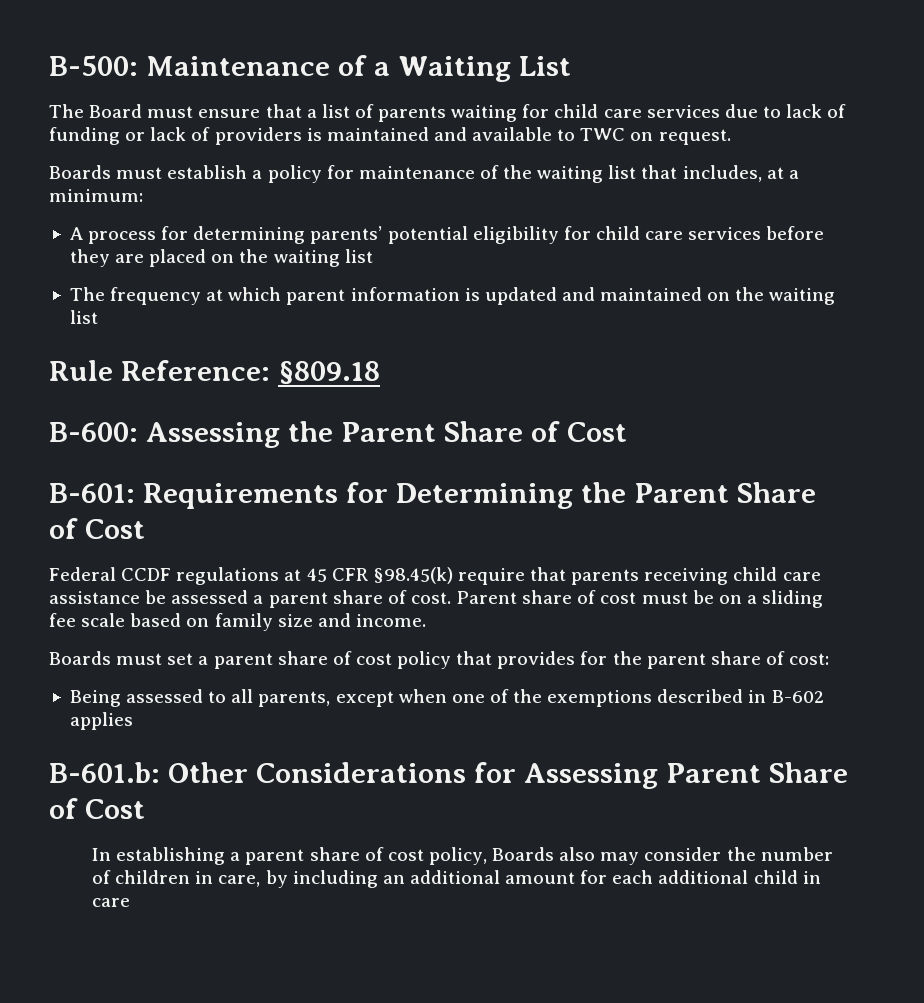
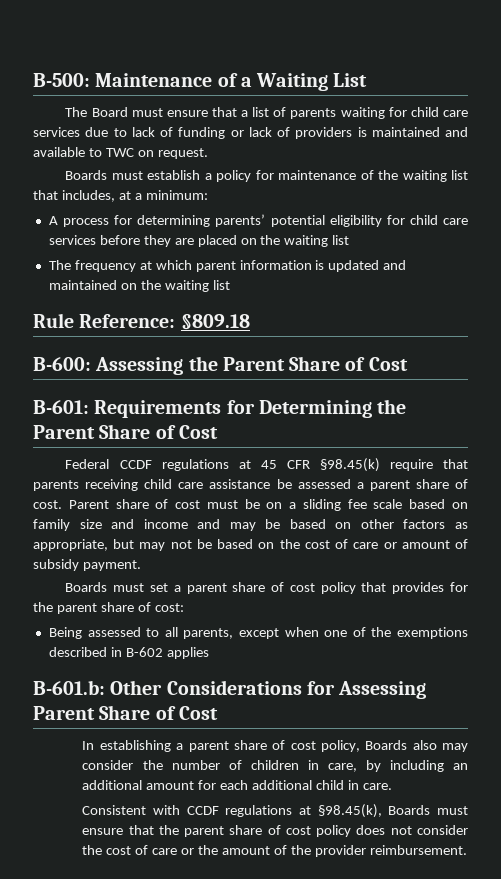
[355,614,426,627] income. -> [143,519,469,531] [33,539,468,551] [33,559,141,571] income and may be based on other factors as appropriate, but may not be based on the cost of care or amount of subsidy payment.
[91,898,130,907] care -> [362,783,392,790] [82,804,468,818] [82,825,468,837] [82,845,467,857] care. // Consistent with CCDF regulations at §98.45(k), Boards must ensure that the parent share of cost policy does not consider the cost of care or the amount of the provider reimbursement.

